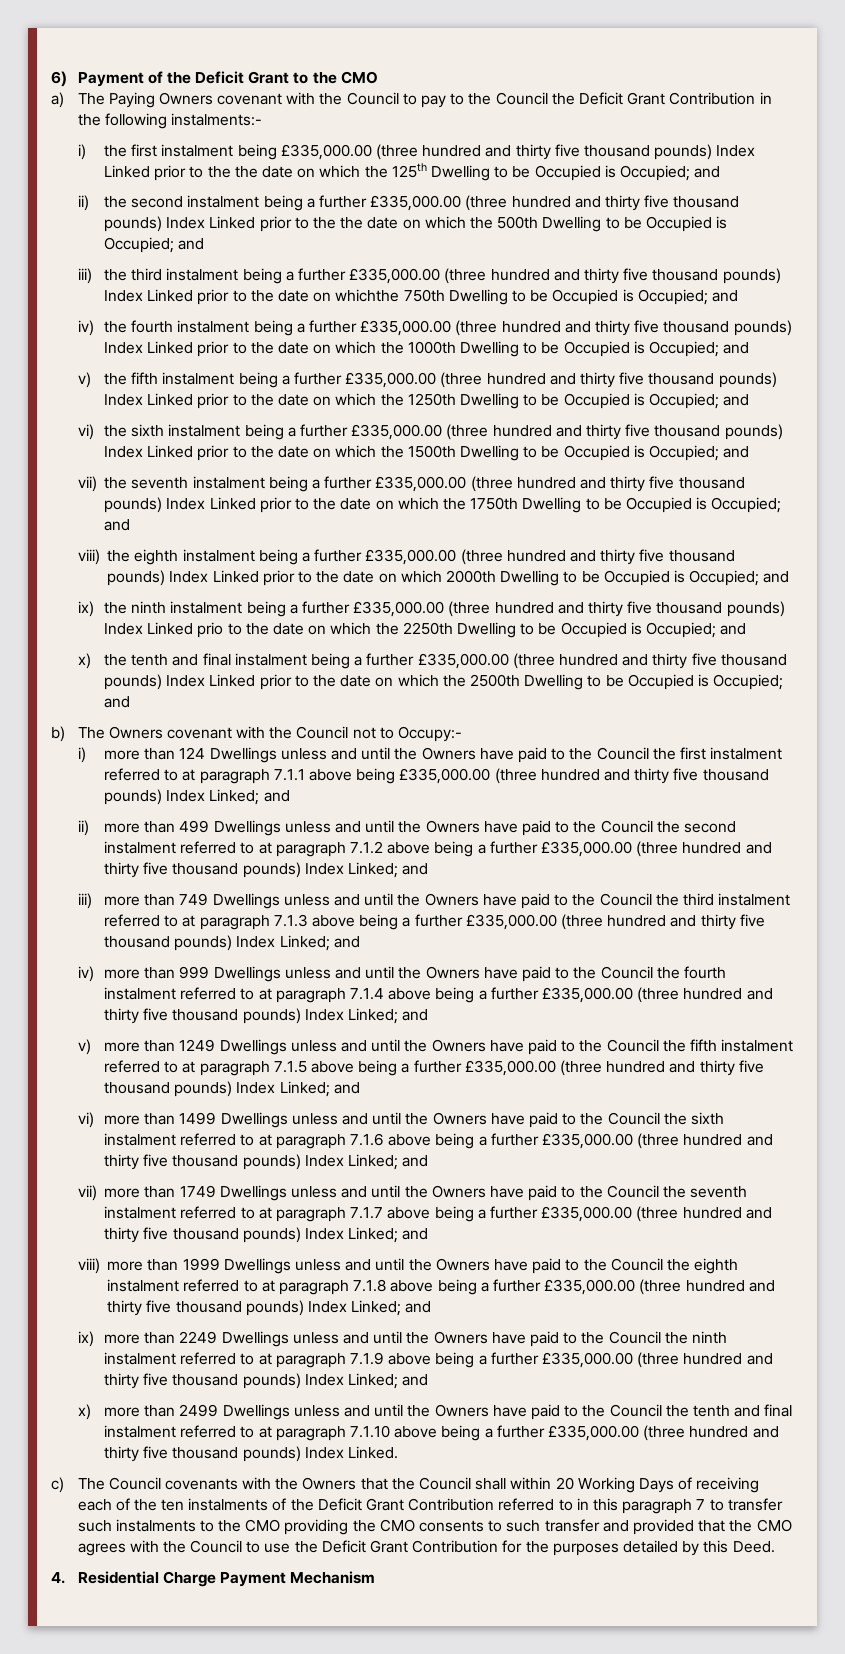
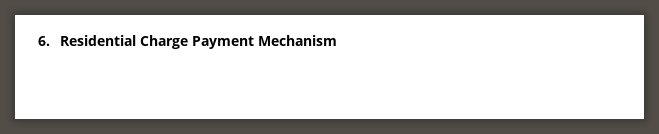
[51,71,378,87] [51,92,772,108] [77,113,262,129] [77,144,756,160] [104,163,721,181] [77,195,740,211] [104,216,728,232] [104,237,205,253] [77,268,781,284] [104,289,738,305] [77,320,792,336] [104,341,750,357] [77,372,777,388] [104,393,750,409] [77,424,783,440] [104,445,750,461] [77,476,745,492] [104,497,782,513] [104,519,131,531] [77,549,735,565] [107,570,790,586] [77,601,785,617] [104,622,747,638] [77,653,787,669] [104,674,784,690] [104,696,131,708] [51,726,463,742] [77,747,783,763] [104,768,769,784] [104,789,290,805] [77,820,736,836] [104,841,772,857] [104,862,429,878] [77,893,791,909] [104,914,765,930] [104,935,360,951] [77,966,726,982] [104,987,773,1003] [104,1008,429,1024] [77,1039,794,1055] [104,1060,764,1076] [104,1081,360,1097] [77,1112,724,1128] [104,1133,773,1149] [104,1154,429,1170] [77,1185,748,1201] [104,1206,772,1222] [104,1227,429,1243] [77,1258,739,1274] [107,1279,775,1295] [107,1300,432,1316] [77,1331,727,1347] [104,1352,773,1368] [104,1373,429,1389] [77,1404,793,1420] [104,1425,779,1441] [104,1446,399,1462] [51,1477,760,1493] [77,1498,783,1514] [77,1519,792,1535] [77,1540,775,1556] [51,1572,65,1584] 6) Payment of the Deficit Grant to the CMO // a) The Paying Owners covenant with the Council to pay to the Council the Deficit Grant Contribution in the following instalments:- // i) the first instalment being £335,000.00 (three hundred and thirty five thousand pounds) Index Linked prior to the the date on which the 125th Dwelling to be Occupied is Occupied; and // ii) the second instalment being a further £335,000.00 (three hundred and thirty five thousand pounds) Index Linked prior to the the date on which the 500th Dwelling to be Occupied is Occupied; and // iii) the third instalment being a further £335,000.00 (three hundred and thirty five thousand pounds) Index Linked prior to the date on whichthe 750th Dwelling to be Occupied is Occupied; and // iv) the fourth instalment being a further £335,000.00 (three hundred and thirty five thousand pounds) Index Linked prior to the date on which the 1000th Dwelling to be Occupied is Occupied; and // v) the fifth instalment being a further £335,000.00 (three hundred and thirty five thousand pounds) Index Linked prior to the date on which the 1250th Dwelling to be Occupied is Occupied; and // vi) the sixth instalment being a further £335,000.00 (three hundred and thirty five thousand pounds) Index Linked prior to the date on which the 1500th Dwelling to be Occupied is Occupied; and // vii) the seventh instalment being a further £335,000.00 (three hundred and thirty five thousand pounds) Index Linked prior to the date on which the 1750th Dwelling to be Occupied is Occupied; and // viii) the eighth instalment being a further £335,000.00 (three hundred and thirty five thousand pounds) Index Linked prior to the date on which 2000th Dwelling to be Occupied is Occupied; and // ix) the ninth instalment being a further £335,000.00 (three hundred and thirty five thousand pounds) Index Linked prio to the date on which the 2250th Dwelling to be Occupied is Occupied; and // x) the tenth and final instalment being a further £335,000.00 (three hundred and thirty five thousand pounds) Index Linked prior to the date on which the 2500th Dwelling to be Occupied is Occupied; and // b) The Owners covenant with the Council not to Occupy:- // i) more than 124 Dwellings unless and until the Owners have paid to the Council the first instalment referred to at paragraph 7.1.1 above being £335,000.00 (three hundred and thirty five thousand pounds) Index Linked; and // ii) more than 499 Dwellings unless and until the Owners have paid to the Council the second instalment referred to at paragraph 7.1.2 above being a further £335,000.00 (three hundred and thirty five thousand pounds) Index Linked; and // iii) more than 749 Dwellings unless and until the Owners have paid to the Council the third instalment referred to at paragraph 7.1.3 above being a further £335,000.00 (three hundred and thirty five thousand pounds) Index Linked; and // iv) more than 999 Dwellings unless and until the Owners have paid to the Council the fourth instalment referred to at paragraph 7.1.4 above being a further £335,000.00 (three hundred and thirty five thousand pounds) Index Linked; and // v) more than 1249 Dwellings unless and until the Owners have paid to the Council the fifth instalment referred to at paragraph 7.1.5 above being a further £335,000.00 (three hundred and thirty five thousand pounds) Index Linked; and // vi) more than 1499 Dwellings unless and until the Owners have paid to the Council the sixth instalment referred to at paragraph 7.1.6 above being a further £335,000.00 (three hundred and thirty five thousand pounds) Index Linked; and // vii) more than 1749 Dwellings unless and until the Owners have paid to the Council the seventh instalment referred to at paragraph 7.1.7 above being a further £335,000.00 (three hundred and thirty five thousand pounds) Index Linked; and // viii) more than 1999 Dwellings unless and until the Owners have paid to the Council the eighth instalment referred to at paragraph 7.1.8 above being a further £335,000.00 (three hundred and thirty five thousand pounds) Index Linked; and // ix) more than 2249 Dwellings unless and until the Owners have paid to the Council the ninth instalment referred to at paragraph 7.1.9 above being a further £335,000.00 (three hundred and thirty five thousand pounds) Index Linked; and // x) more than 2499 Dwellings unless and until the Owners have paid to the Council the tenth and final instalment referred to at paragraph 7.1.10 above being a further £335,000.00 (three hundred and thirty five thousand pounds) Index Linked. // c) The Council covenants with the Owners that the Council shall within 20 Working Days of receiving each of the ten instalments of the Deficit Grant Contribution referred to in this paragraph 7 to transfer such instalments to the CMO providing the CMO consents to such transfer and provided that the CMO agrees with the Council to use the Deficit Grant Contribution for the purposes detailed by this Deed. // 4. -> [38,36,50,46] 6.

